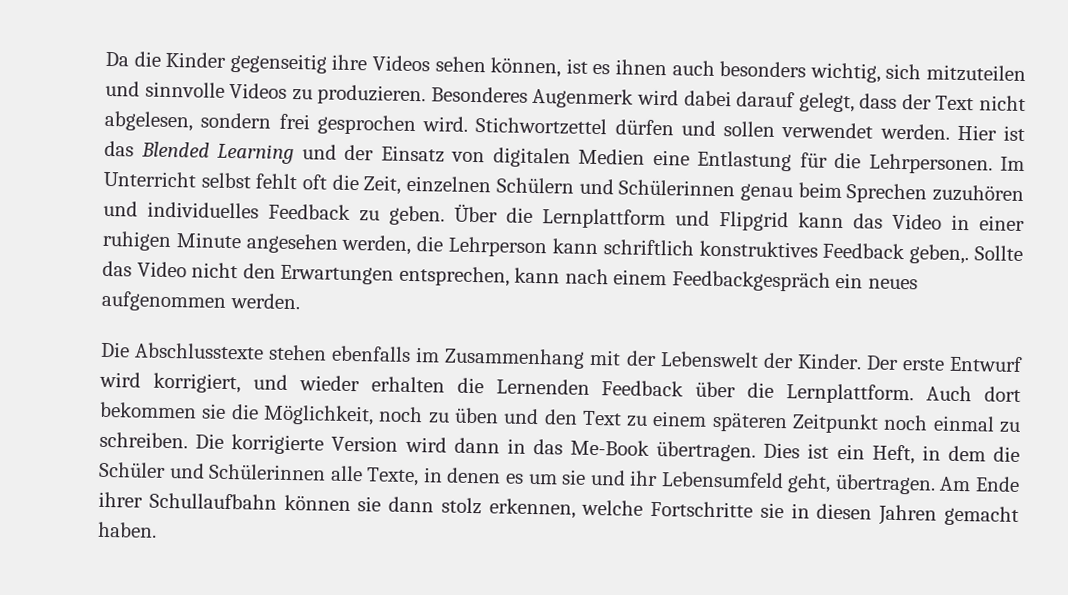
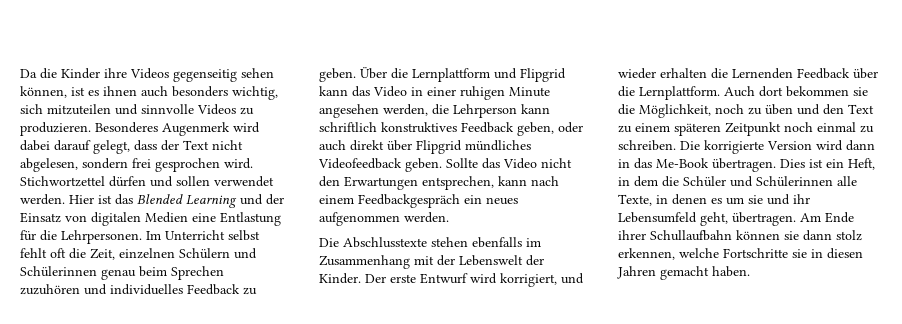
[229,52,327,74] gegenseitig -> (100, 73) none
(430, 63) none -> [173,69,237,82] gegenseitig
[909,244,970,265] geben,. -> [517,122,583,136] [319,140,531,154] [318,158,442,172] geben, oder auch direkt über Flipgrid mündliches Videofeedback geben.

